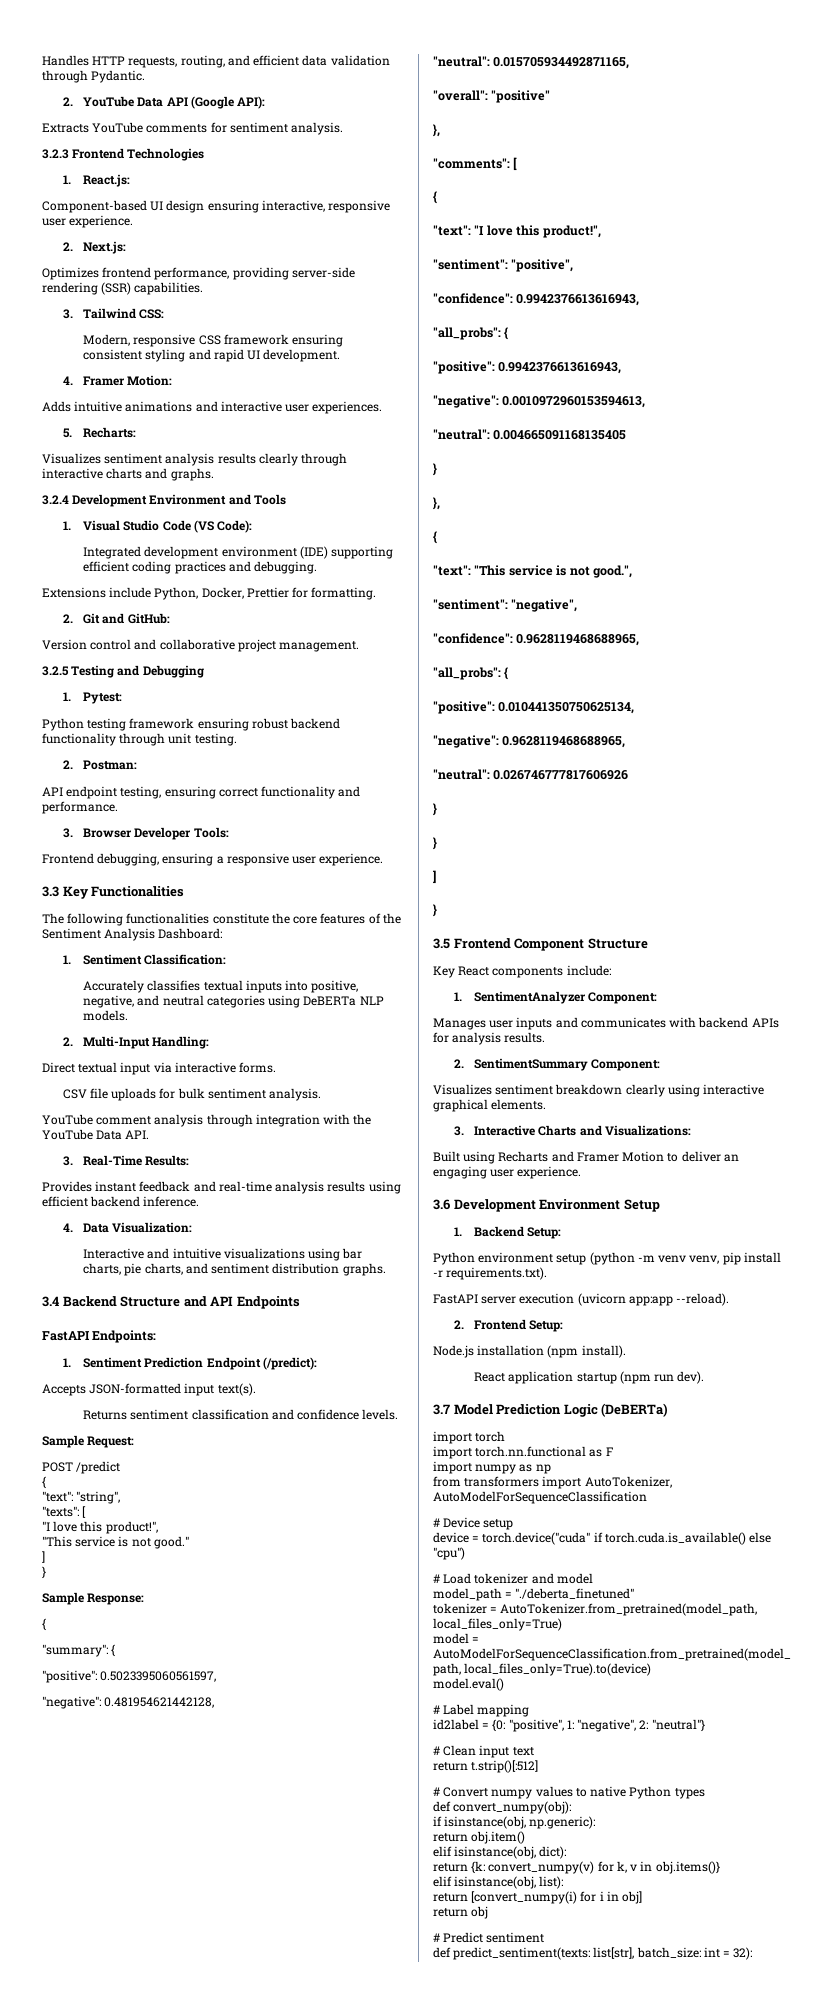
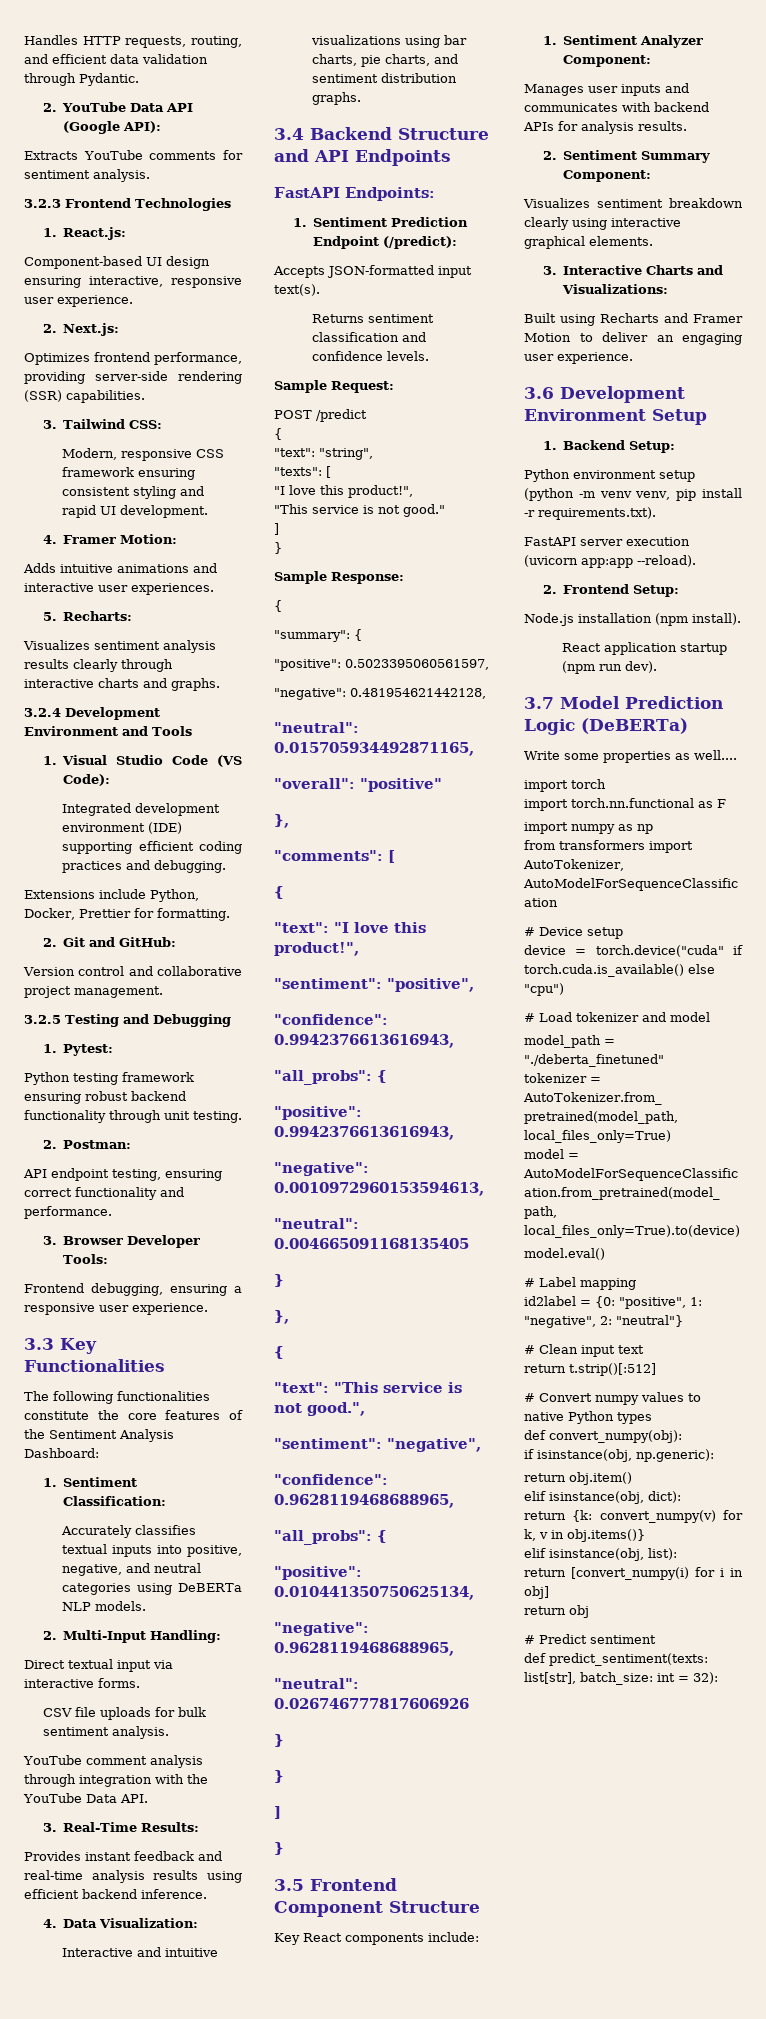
[474,991,587,1004] SentimentAnalyzer -> [563,35,704,48] Sentiment Analyzer
[474,1058,589,1071] SentimentSummary -> [563,150,711,163] Sentiment Summary
(669, 1410) none -> [524,750,737,763] // Write some properties as well....

